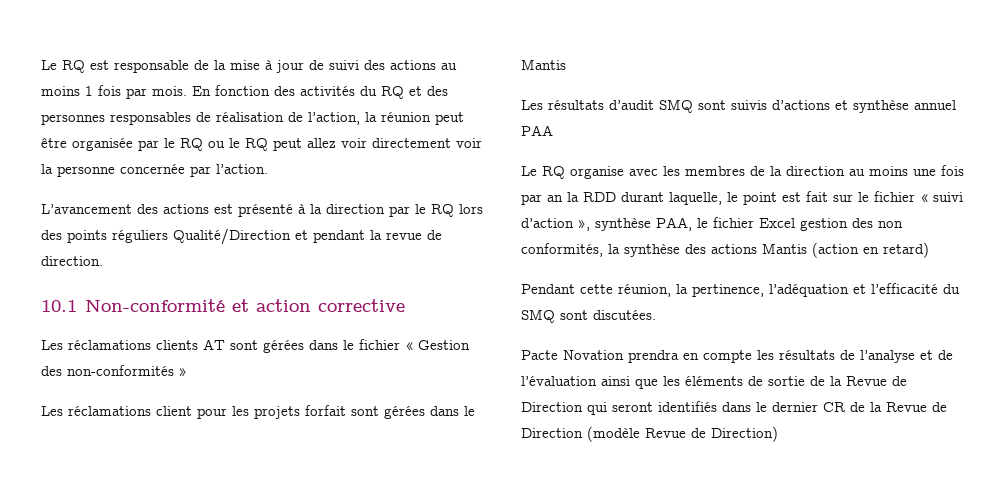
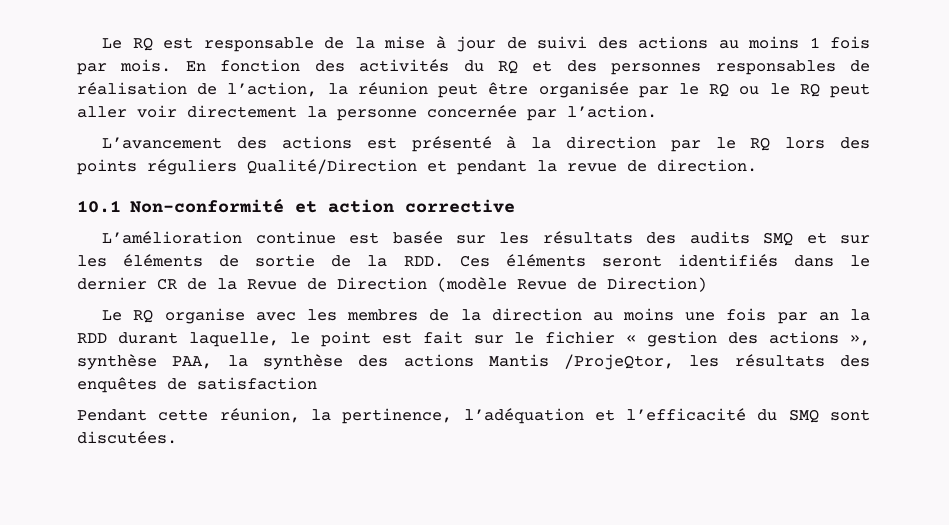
[307,138,336,148] allez -> [77,106,127,118] aller
[456,138,482,148] voir -> (297, 111) none
[41,339,470,353] [41,365,187,376] [41,405,475,419] [521,59,566,70] [521,99,956,113] [521,125,553,136] Les réclamations clients AT sont gérées dans le fichier « Gestion des non-conformités » // Les réclamations client pour les projets forfait sont gérées dans le Mantis // Les résultats d’audit SMQ sont suivis d’actions et synthèse annuel PAA -> [102,231,870,246] [77,254,871,267] [77,277,707,292] L’amélioration continue est basée sur les résultats des audits SMQ et sur les éléments de sortie de la RDD. Ces éléments seront identifiés dans le dernier CR de la Revue de Direction (modèle Revue de Direction)
[933,192,963,202] [521,217,903,231] [521,243,603,257] suivi d’action », synthèse PAA, le fichier Excel gestion des non conformités, -> [647,331,871,347] [77,354,213,370] gestion des actions », synthèse PAA,
[812,242,929,258] (action en retard) -> [564,354,870,370] [77,377,317,393] /ProjeQtor, les résultats des enquêtes de satisfaction
[521,350,953,363] [521,376,907,389] [521,401,947,415] [521,426,778,442] // Pacte Novation prendra en compte les résultats de l’analyse et de l’évaluation ainsi que les éléments de sortie de la Revue de Direction qui seront identifiés dans le dernier CR de la Revue de Direction (modèle Revue de Direction) -> (177, 437) none

